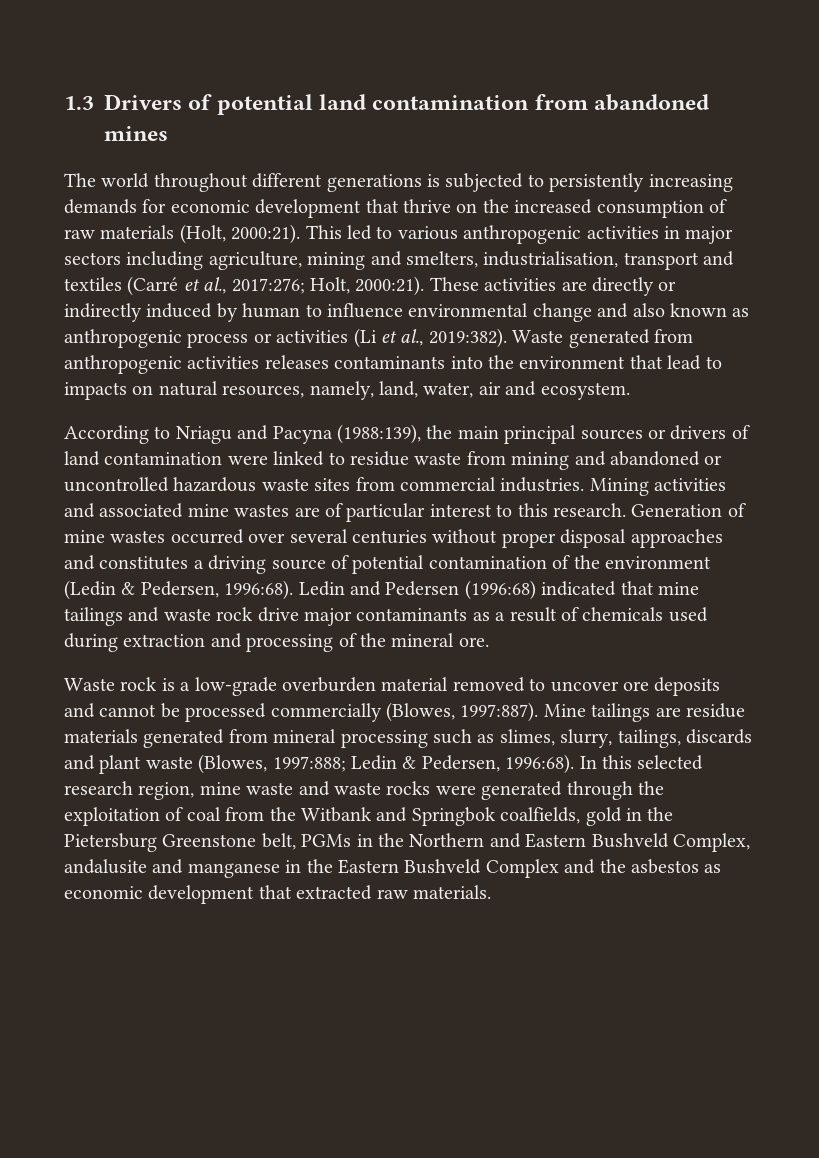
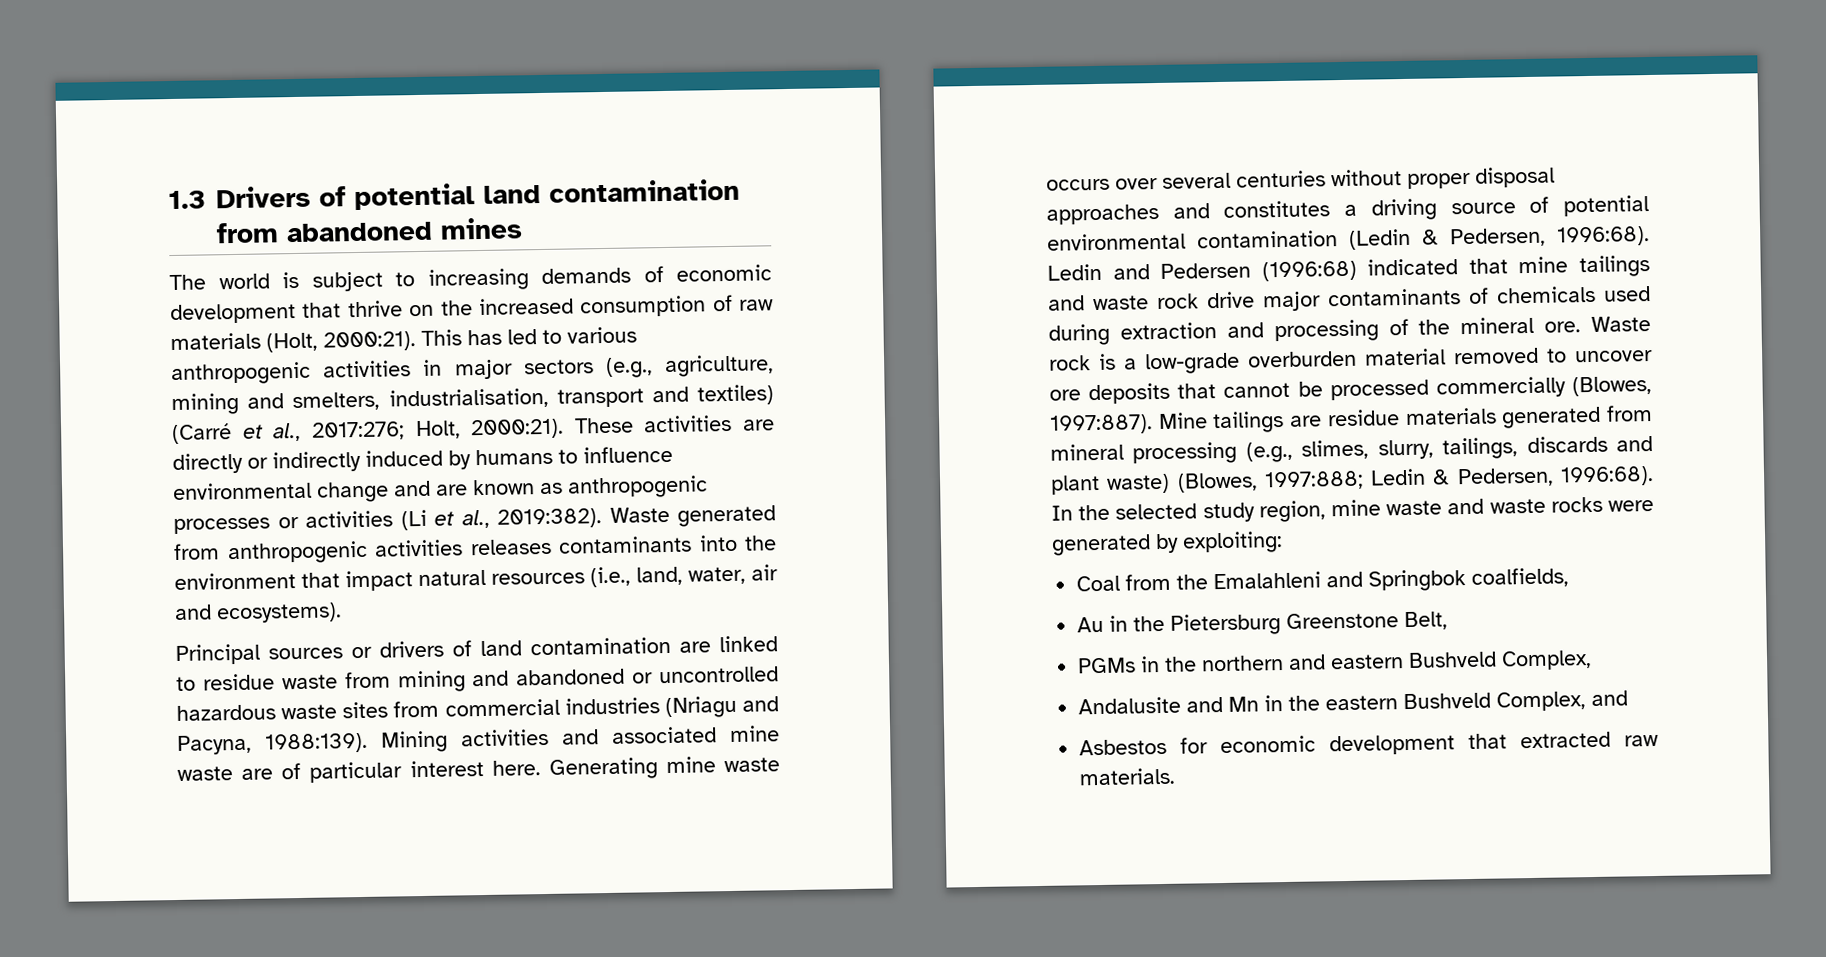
[153,173,645,192] throughout different generations is subjected to persistently -> [282,271,415,292] is subject to
[142,199,167,213] for -> [643,266,664,283] of
(342, 232) none -> [467,329,502,346] has
[126,251,204,270] including -> [605,357,653,378] (e.g.,
[64,277,122,291] textiles -> [697,384,774,406] textiles)
[242,303,301,318] human -> [475,448,553,466] humans
[632,303,665,317] also -> [436,484,468,496] are
[187,333,249,348] process -> [173,517,270,535] processes
[667,355,722,370] [64,381,630,400] [64,424,577,444] lead to impacts on natural resources, namely, land, water, air and ecosystem. // According to Nriagu and Pacyna (1988:139), the main principal -> [345,564,778,592] [174,602,342,624] [175,643,260,665] impact natural resources (i.e., land, water, air and ecosystems). // Principal
[227,455,268,465] were -> [679,641,711,653] are
[500,477,585,492] industries. -> [564,695,779,719] [177,732,368,755] industries (Nriagu and Pacyna, 1988:139).
[234,504,290,517] wastes -> [177,766,233,781] waste
[496,503,746,517] [64,529,244,544] to this research. Generation of mine wastes occurred -> [491,756,780,780] [1046,178,1110,191] here. Generating mine waste occurs
[428,555,711,569] contamination of the environment -> [1047,230,1338,251] environmental contamination
[472,607,557,622] as a result -> (1461, 297) none
(489, 642) // -> (1582, 327) none
[64,703,95,718] and -> [1177,383,1217,399] that
[433,729,495,744] such as -> [1245,441,1293,463] (e.g.,
[145,756,193,769] waste -> [1106,473,1171,494] waste)
[601,755,704,770] [64,781,133,795] this selected research -> [1078,502,1255,523] the selected study
[566,781,664,800] [64,807,221,826] through the exploitation of coal -> [1155,531,1283,554] [1076,575,1121,592] by exploiting: // Coal
[301,807,372,822] Witbank -> [1213,571,1322,590] Emalahleni
[585,807,622,826] gold -> [1077,616,1105,633] // Au
[261,833,296,850] belt, -> [1404,611,1449,631] Belt, //
[409,833,750,852] [64,859,722,878] Northern and Eastern Bushveld Complex, andalusite and manganese in the Eastern Bushveld Complex and the asbestos as -> [1201,650,1593,672] [1078,690,1629,715] [1079,737,1209,756] northern and eastern Bushveld Complex, // Andalusite and Mn in the eastern Bushveld Complex, and // Asbestos for

